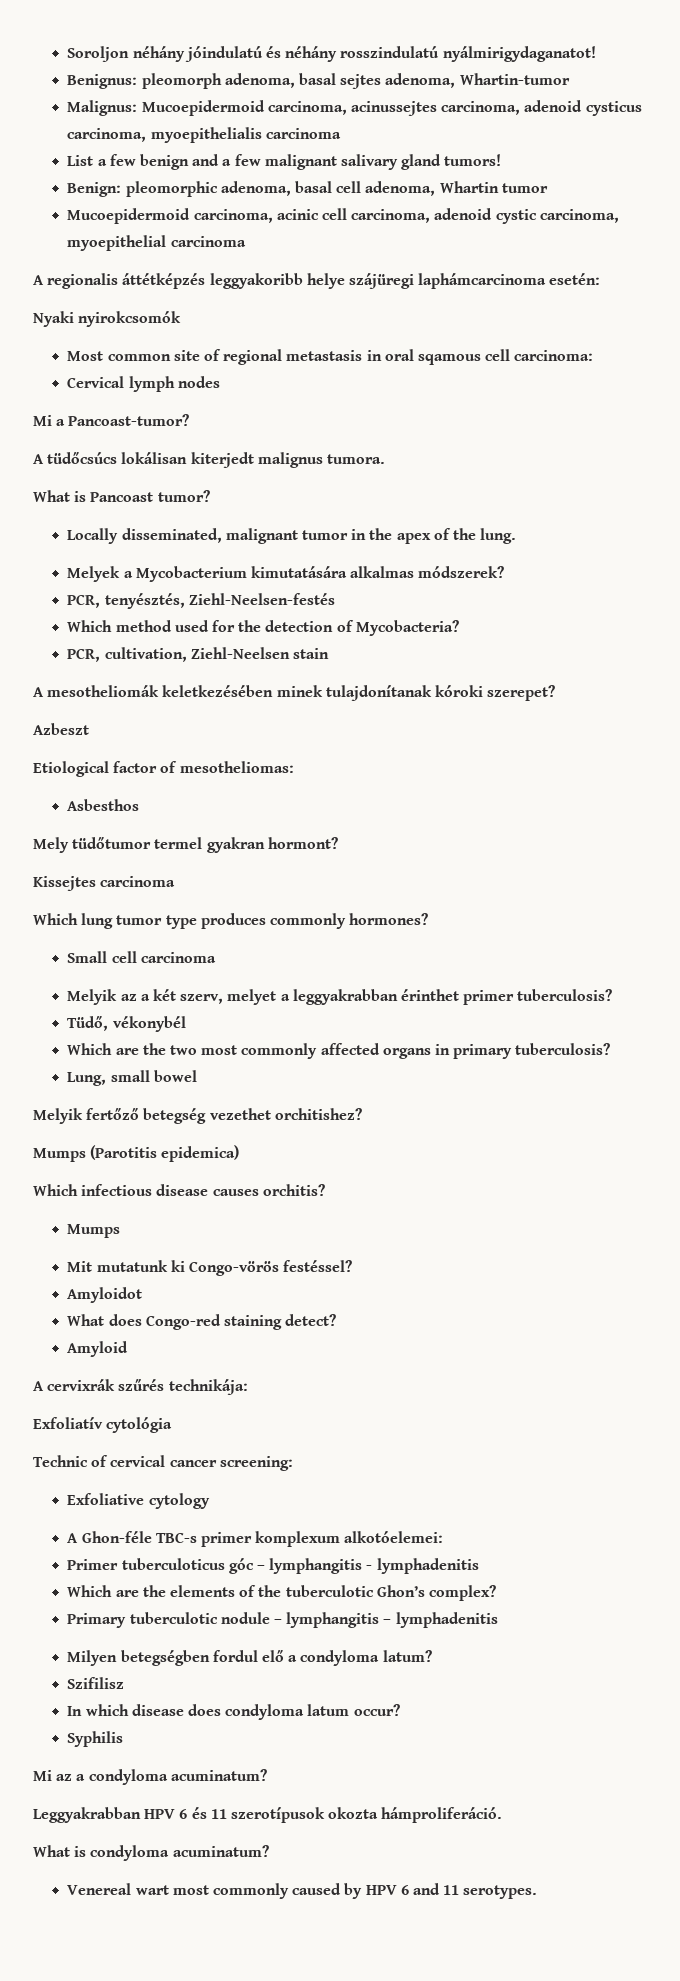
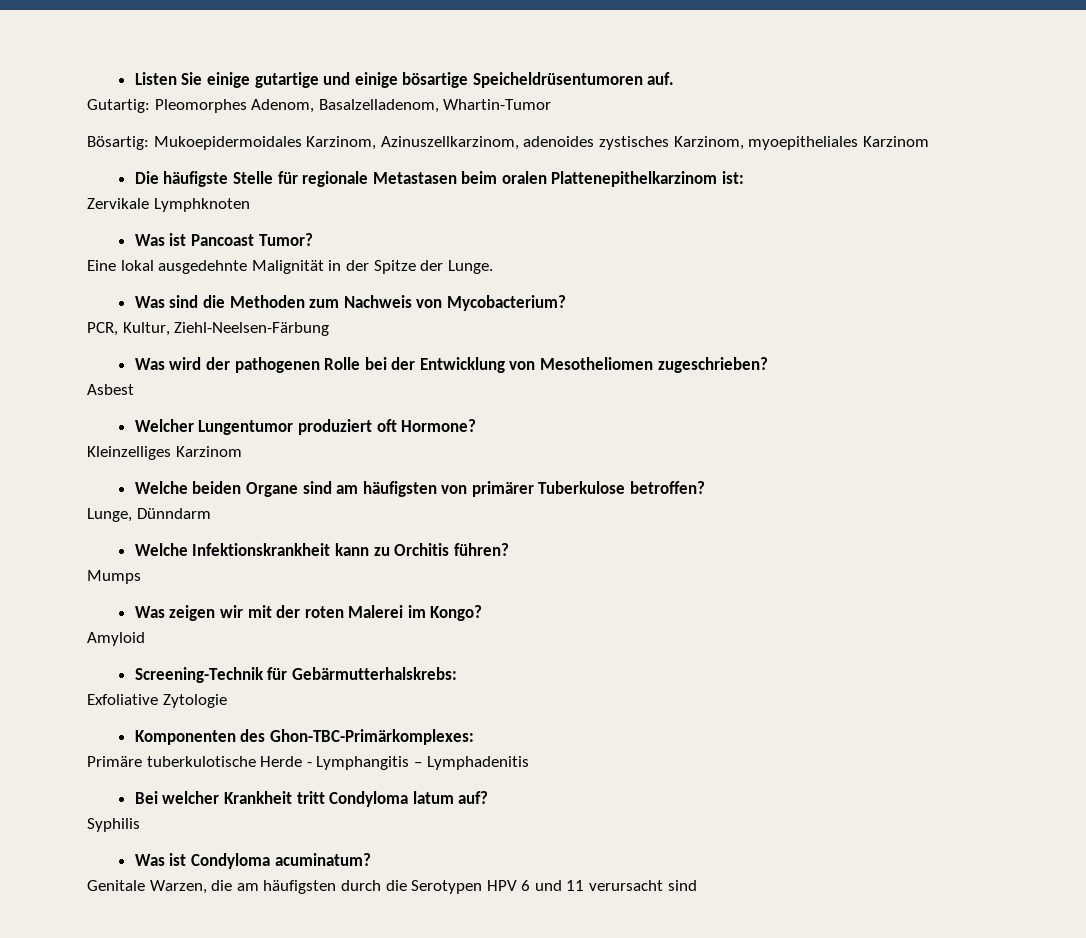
[67,46,596,62] [67,73,570,89] [67,100,642,116] [67,127,341,143] [67,154,502,170] [67,181,548,197] [67,208,619,224] [67,235,246,251] [33,273,601,289] [33,311,182,327] [67,349,594,365] [67,376,220,392] [33,414,190,426] [33,452,385,468] [33,490,210,502] [67,528,517,544] [67,566,505,582] [67,593,335,609] [67,620,459,636] [67,647,329,662] [33,685,556,701] [33,723,89,735] [33,761,294,777] [67,799,140,811] [33,837,338,853] [33,876,176,891] [33,913,429,929] [67,951,216,963] [67,989,613,1005] [67,1016,186,1032] [67,1043,611,1059] [67,1070,197,1086] [33,1108,362,1124] [33,1145,240,1162] [33,1184,325,1196] [67,1224,121,1238] [67,1260,353,1276] [67,1287,143,1303] [67,1314,337,1330] [67,1341,129,1357] [33,1379,248,1395] [33,1417,173,1433] [33,1455,293,1471] [67,1493,210,1509] [67,1531,444,1547] [67,1558,479,1574] [67,1585,496,1601] [67,1612,498,1628] [67,1650,432,1666] [67,1677,125,1689] [67,1704,400,1720] [67,1731,124,1747] [33,1769,267,1785] [33,1807,503,1823] [33,1845,269,1861] [67,1883,538,1899] Soroljon néhány jóindulatú és néhány rosszindulatú nyálmirigydaganatot! // Benignus: pleomorph adenoma, basal sejtes adenoma, Whartin-tumor // Malignus: Mucoepidermoid carcinoma, acinussejtes carcinoma, adenoid cysticus carcinoma, myoepithelialis carcinoma // List a few benign and a few malignant salivary gland tumors! // Benign: pleomorphic adenoma, basal cell adenoma, Whartin tumor // Mucoepidermoid carcinoma, acinic cell carcinoma, adenoid cystic carcinoma, myoepithelial carcinoma // A regionalis áttétképzés leggyakoribb helye szájüregi laphámcarcinoma esetén: // Nyaki nyirokcsomók // Most common site of regional metastasis in oral sqamous cell carcinoma: // Cervical lymph nodes // Mi a Pancoast-tumor? // A tüdőcsúcs lokálisan kiterjedt malignus tumora. // What is Pancoast tumor? // Locally disseminated, malignant tumor in the apex of the lung. // Melyek a Mycobacterium kimutatására alkalmas módszerek? // PCR, tenyésztés, Ziehl-Neelsen-festés // Which method used for the detection of Mycobacteria? // PCR, cultivation, Ziehl-Neelsen stain // A mesotheliomák keletkezésében minek tulajdonítanak kóroki szerepet? // Azbeszt // Etiological factor of mesotheliomas: // Asbesthos // Mely tüdőtumor termel gyakran hormont? // Kissejtes carcinoma // Which lung tumor type produces commonly hormones? // Small cell carcinoma // Melyik az a két szerv, melyet a leggyakrabban érinthet primer tuberculosis? // Tüdő, vékonybél // Which are the two most commonly affected organs in primary tuberculosis? // Lung, small bowel // Melyik fertőző betegség vezethet orchitishez? // Mumps (Parotitis epidemica) // Which infectious disease causes orchitis? // Mumps // Mit mutatunk ki Congo-vörös festéssel? // Amyloidot // What does Congo-red staining detect? // Amyloid // A cervixrák szűrés technikája: // Exfoliatív cytológia // Technic of cervical cancer screening: // Exfoliative cytology // A Ghon-féle TBC-s primer komplexum alkotóelemei: // Primer tuberculoticus góc – lymphangitis - lymphadenitis // Which are the elements of the tuberculotic Ghon’s complex? // Primary tuberculotic nodule – lymphangitis – lymphadenitis // Milyen betegségben fordul elő a condyloma latum? // Szifilisz // In which disease does condyloma latum occur? // Syphilis // Mi az a condyloma acuminatum? // Leggyakrabban HPV 6 és 11 szerotípusok okozta hámproliferáció. // What is condyloma acuminatum? // Venereal wart most commonly caused by HPV 6 and 11 serotypes. -> [134,72,675,88] [87,99,552,113] [87,136,929,150] [134,171,745,187] [87,198,250,212] [134,233,313,246] [87,260,493,274] [134,295,566,311] [87,322,330,336] [134,357,768,373] [87,384,134,395] [134,419,477,435] [87,446,242,460] [134,481,706,497] [87,508,211,522] [134,543,509,556] [87,570,141,584] [134,605,483,621] [87,632,145,646] [134,667,457,683] [87,694,227,708] [134,729,474,745] [87,756,529,770] [134,791,489,807] [87,818,140,832] [134,853,371,869] [87,880,697,894] Listen Sie einige gutartige und einige bösartige Speicheldrüsentumoren auf. // Gutartig: Pleomorphes Adenom, Basalzelladenom, Whartin-Tumor // Bösartig: Mukoepidermoidales Karzinom, Azinuszellkarzinom, adenoides zystisches Karzinom, myoepitheliales Karzinom // Die häufigste Stelle für regionale Metastasen beim oralen Plattenepithelkarzinom ist: // Zervikale Lymphknoten // Was ist Pancoast Tumor? // Eine lokal ausgedehnte Malignität in der Spitze der Lunge. // Was sind die Methoden zum Nachweis von Mycobacterium? // PCR, Kultur, Ziehl-Neelsen-Färbung // Was wird der pathogenen Rolle bei der Entwicklung von Mesotheliomen zugeschrieben? // Asbest // Welcher Lungentumor produziert oft Hormone? // Kleinzelliges Karzinom // Welche beiden Organe sind am häufigsten von primärer Tuberkulose betroffen? // Lunge, Dünndarm // Welche Infektionskrankheit kann zu Orchitis führen? // Mumps // Was zeigen wir mit der roten Malerei im Kongo? // Amyloid // Screening-Technik für Gebärmutterhalskrebs: // Exfoliative Zytologie // Komponenten des Ghon-TBC-Primärkomplexes: // Primäre tuberkulotische Herde - Lymphangitis – Lymphadenitis // Bei welcher Krankheit tritt Condyloma latum auf? // Syphilis // Was ist Condyloma acuminatum? // Genitale Warzen, die am häufigsten durch die Serotypen HPV 6 und 11 verursacht sind

